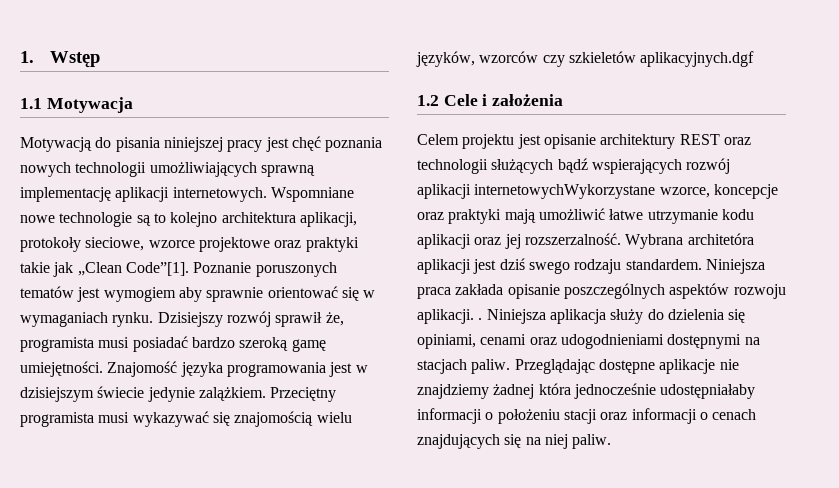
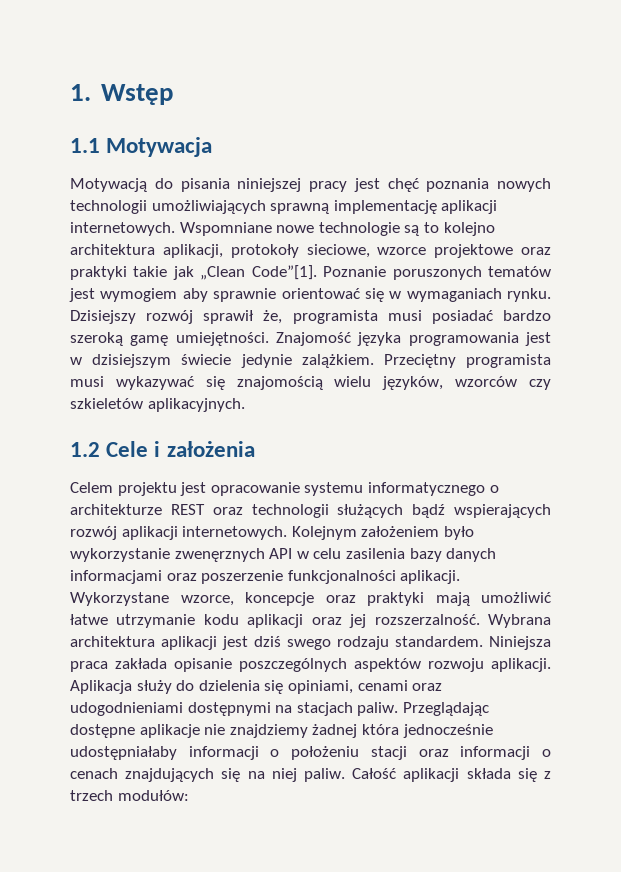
[640,51,755,67] aplikacyjnych.dgf -> [147,398,245,412] aplikacyjnych.
[543,134,676,149] opisanie architektury -> [210,482,499,496] [70,504,162,515] opracowanie systemu informatycznego o architekturze
[474,184,656,199] internetowychWykorzystane -> [182,526,474,540] [70,548,497,562] [70,570,461,584] [70,592,169,606] internetowych. Kolejnym założeniem było wykorzystanie zwenęrznych API w celu zasilenia bazy danych informacjami oraz poszerzenie funkcjonalności aplikacji. Wykorzystane
[687,233,754,245] architetóra -> [70,636,155,647] architektura
[478,309,606,324] . Niniejsza aplikacja -> [70,680,132,694] Aplikacja
(612, 441) none -> [352,768,551,782] [70,790,189,801] Całość aplikacji składa się z trzech modułów:

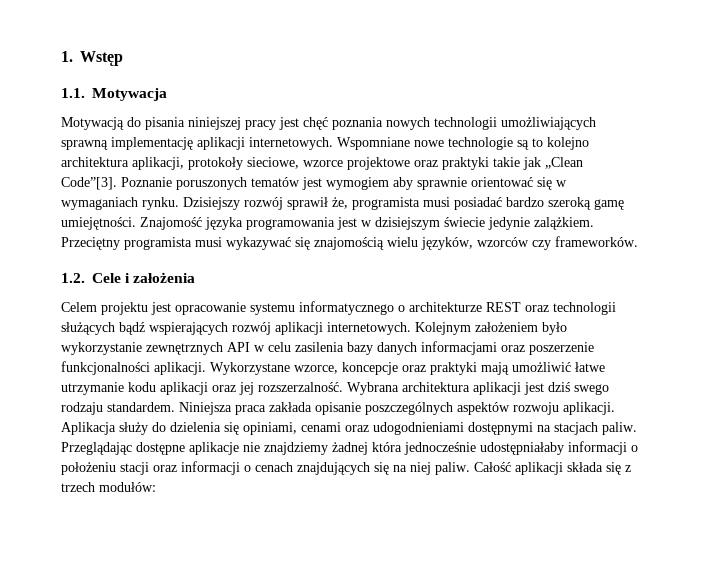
[70,138,100,153] 1.1 -> [61,88,85,98] 1.1.
[251,265,317,280] Code”[1]. -> [61,177,117,190] Code”[3].
[70,398,245,412] [70,442,100,457] szkieletów aplikacyjnych. // 1.2 -> [555,236,638,247] [61,273,85,283] frameworków. // 1.2.
[174,548,265,562] zwenęrznych -> [146,342,223,355] zewnętrznych

